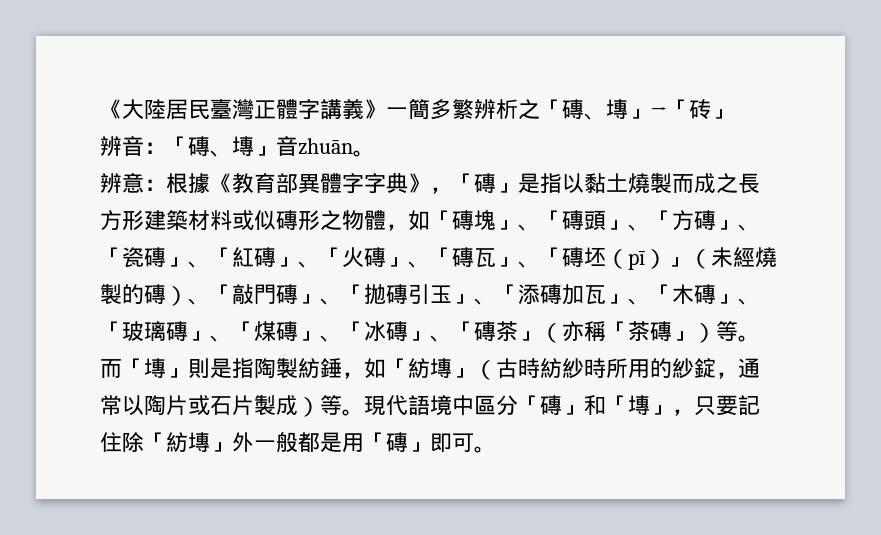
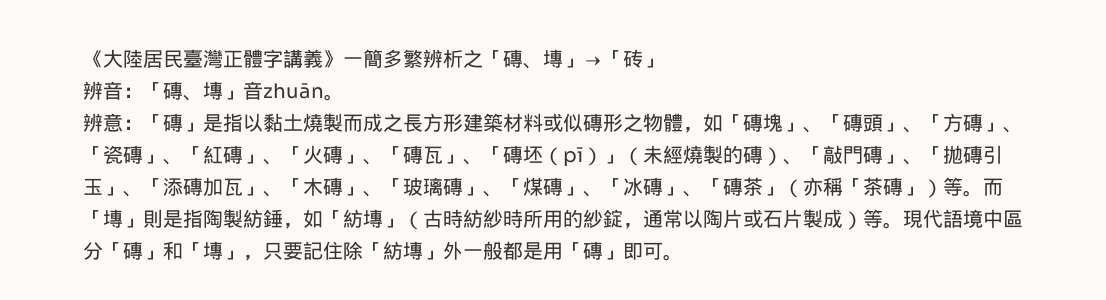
[166,173,452,194] 根據《教育部異體字字典》， -> (143, 124) none

